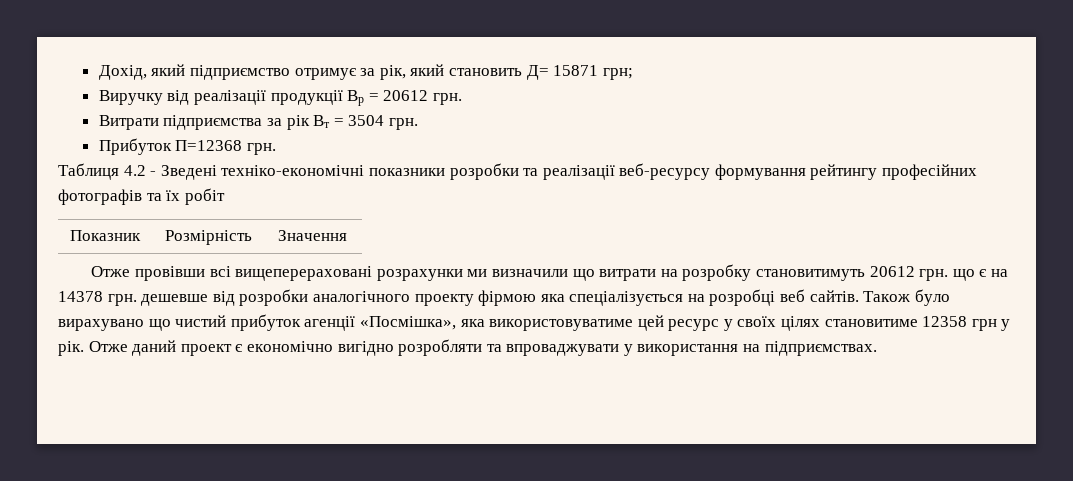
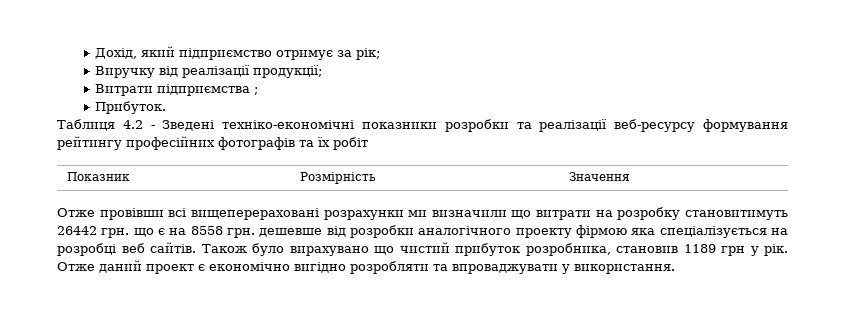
[379,64,633,80] [98,90,462,106] [98,115,418,130] [98,138,276,155] рік, який становить Д= 15871 грн; // Виручку від реалізації продукції Вр = 20612 грн. // Витрати підприємства за рік Вт = 3504 грн. // Прибуток П=12368 грн. -> [356,48,381,60] [95,65,323,78] [95,84,259,96] [95,101,167,114] рік; // Виручку від реалізації продукції; // Витрати підприємства ; // Прибуток.
[869,266,915,277] 20612 -> [57,226,97,235] 26442
[58,291,103,302] 14378 -> [190,226,223,235] 8558
[304,315,968,331] агенції «Посмішка», яка використовуватиме цей ресурс у своїх цілях становитиме 12358 -> [525,243,716,256] розробника, становив 1189
[637,341,877,356] використання на підприємствах. -> [574,264,675,274] використання.

